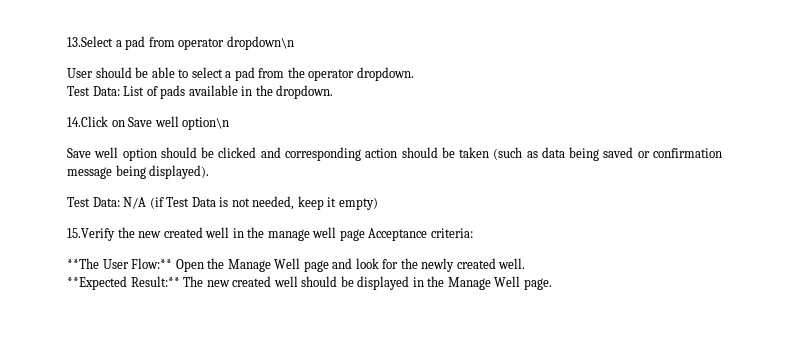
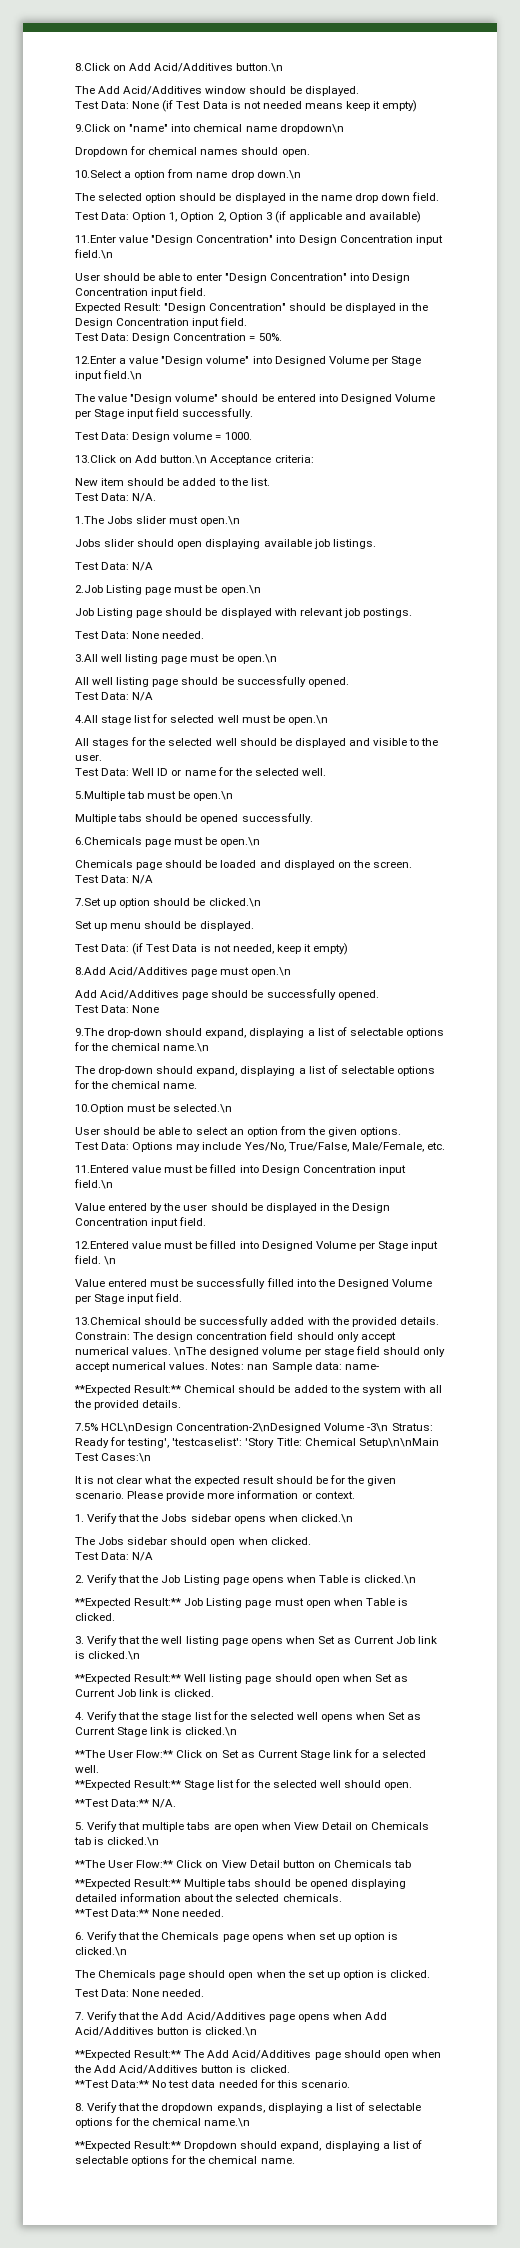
[67,36,294,50] [67,67,414,81] [67,85,334,99] [67,116,230,130] [67,147,723,161] [67,165,210,179] [67,197,147,209] 13.Select a pad from operator dropdown\n // User should be able to select a pad from the operator dropdown. // Test Data: List of pads available in the dropdown. // 14.Click on Save well option\n // Save well option should be clicked and corresponding action should be taken (such as data being saved or confirmation message being displayed). // Test Data: N/A -> [75,63,284,72] [75,86,359,96] [75,100,418,112] [75,124,344,134] [75,146,310,157] [75,169,301,180] [75,192,440,203] [75,211,422,223] [75,235,443,245] [74,249,113,259] [75,273,410,283] [75,287,207,298] [75,303,428,313] [75,317,248,328] [75,333,282,343] [75,356,421,366] [75,370,143,381] [75,394,435,404] [75,408,254,419] [75,432,252,442] [75,455,314,465] [75,478,270,486] [75,493,157,502] [75,516,241,526] [75,539,376,549] [75,562,154,571] [75,585,261,595] [75,608,412,618] [75,631,205,639] [75,654,277,664] [75,676,349,687] [75,692,154,701] [75,714,328,725] [75,737,439,748] [75,754,102,761] [75,767,326,776] [75,791,234,801] [75,813,313,824] [75,837,261,847] [75,860,412,870] [75,875,154,884] [75,898,261,908] [75,921,254,931] [75,944,130,952] 8.Click on Add Acid/Additives button.\n // The Add Acid/Additives window should be displayed. // Test Data: None (if Test Data is not needed means keep it empty) // 9.Click on "name" into chemical name dropdown\n // Dropdown for chemical names should open. // 10.Select a option from name drop down.\n // The selected option should be displayed in the name drop down field. // Test Data: Option 1, Option 2, Option 3 (if applicable and available) // 11.Enter value "Design Concentration" into Design Concentration input field.\n // User should be able to enter "Design Concentration" into Design Concentration input field. // Expected Result: "Design Concentration" should be displayed in the Design Concentration input field. // Test Data: Design Concentration = 50%. // 12.Enter a value "Design volume" into Designed Volume per Stage input field.\n // The value "Design volume" should be entered into Designed Volume per Stage input field successfully. // Test Data: Design volume = 1000. // 13.Click on Add button.\n Acceptance criteria: // New item should be added to the list. // Test Data: N/A. // 1.The Jobs slider must open.\n // Jobs slider should open displaying available job listings. // Test Data: N/A // 2.Job Listing page must be open.\n // Job Listing page should be displayed with relevant job postings. // Test Data: None needed. // 3.All well listing page must be open.\n // All well listing page should be successfully opened. // Test Data: N/A // 4.All stage list for selected well must be open.\n // All stages for the selected well should be displayed and visible to the user. // Test Data: Well ID or name for the selected well. // 5.Multiple tab must be open.\n // Multiple tabs should be opened successfully. // 6.Chemicals page must be open.\n // Chemicals page should be loaded and displayed on the screen. // Test Data: N/A // 7.Set up option should be clicked.\n // Set up menu should be displayed. // Test Data:
[67,227,473,241] [67,258,526,272] [67,276,552,290] 15.Verify the new created well in the manage well page Acceptance criteria: // **The User Flow:** Open the Manage Well page and look for the newly created well. // **Expected Result:** The new created well should be displayed in the Manage Well page. -> [75,967,292,977] [75,989,379,1000] [75,1005,160,1013] [75,1027,444,1038] [74,1042,210,1052] [75,1065,435,1076] [74,1080,198,1089] [75,1104,233,1114] [75,1126,402,1137] [75,1142,445,1152] [75,1164,406,1175] [74,1179,113,1189] [75,1203,391,1213] [75,1217,207,1228] [75,1240,439,1251] [74,1255,117,1265] [75,1278,432,1289] [75,1293,183,1304] [75,1316,439,1327] [75,1331,396,1342] [75,1346,445,1357] [75,1362,379,1372] [74,1385,443,1395] [74,1400,182,1410] [75,1423,433,1433] [75,1437,439,1448] [75,1453,152,1462] [75,1475,397,1486] [75,1490,355,1501] [75,1513,353,1524] [75,1537,311,1547] [75,1552,154,1561] [75,1574,417,1585] [74,1598,408,1608] [75,1613,115,1621] [75,1635,438,1646] [75,1651,141,1660] [74,1674,408,1684] [75,1689,215,1697] [75,1711,422,1722] [75,1727,238,1737] [74,1749,427,1760] [75,1765,99,1773] [74,1779,412,1790] [74,1799,177,1808] [75,1821,430,1832] [74,1837,160,1846] [74,1860,412,1868] [74,1879,406,1889] [75,1893,342,1902] [74,1909,225,1917] [75,1931,399,1942] [75,1947,127,1956] [75,1970,431,1980] [75,1989,205,1997] [75,2011,387,2022] [75,2027,258,2036] [74,2050,441,2060] [74,2065,290,2074] [74,2079,350,2088] [75,2102,422,2113] [75,2117,251,2128] [74,2140,422,2151] [75,2155,295,2166] 8.Add Acid/Additives page must open.\n // Add Acid/Additives page should be successfully opened. // Test Data: None // 9.The drop-down should expand, displaying a list of selectable options for the chemical name.\n // The drop-down should expand, displaying a list of selectable options for the chemical name. // 10.Option must be selected.\n // User should be able to select an option from the given options. // Test Data: Options may include Yes/No, True/False, Male/Female, etc. // 11.Entered value must be filled into Design Concentration input field.\n // Value entered by the user should be displayed in the Design Concentration input field. // 12.Entered value must be filled into Designed Volume per Stage input field. \n // Value entered must be successfully filled into the Designed Volume per Stage input field. // 13.Chemical should be successfully added with the provided details. Constrain: The design concentration field should only accept numerical values. \nThe designed volume per stage field should only accept numerical values. Notes: nan Sample data: name- // **Expected Result:** Chemical should be added to the system with all the provided details. // 7.5% HCL\nDesign Concentration-2\nDesigned Volume -3\n Stratus: Ready for testing', 'testcaselist': 'Story Title: Chemical Setup\n\nMain Test Cases:\n // It is not clear what the expected result should be for the given scenario. Please provide more information or context. // 1. Verify that the Jobs sidebar opens when clicked.\n // The Jobs sidebar should open when clicked. // Test Data: N/A // 2. Verify that the Job Listing page opens when Table is clicked.\n // **Expected Result:** Job Listing page must open when Table is clicked. // 3. Verify that the well listing page opens when Set as Current Job link is clicked.\n // **Expected Result:** Well listing page should open when Set as Current Job link is clicked. // 4. Verify that the stage list for the selected well opens when Set as Current Stage link is clicked.\n // **The User Flow:** Click on Set as Current Stage link for a selected well. // **Expected Result:** Stage list for the selected well should open. // **Test Data:** N/A. // 5. Verify that multiple tabs are open when View Detail on Chemicals tab is clicked.\n // **The User Flow:** Click on View Detail button on Chemicals tab // **Expected Result:** Multiple tabs should be opened displaying detailed information about the selected chemicals. // **Test Data:** None needed. // 6. Verify that the Chemicals page opens when set up option is clicked.\n // The Chemicals page should open when the set up option is clicked. // Test Data: None needed. // 7. Verify that the Add Acid/Additives page opens when Add Acid/Additives button is clicked.\n // **Expected Result:** The Add Acid/Additives page should open when the Add Acid/Additives button is clicked. // **Test Data:** No test data needed for this scenario. // 8. Verify that the dropdown expands, displaying a list of selectable options for the chemical name.\n // **Expected Result:** Dropdown should expand, displaying a list of selectable options for the chemical name.

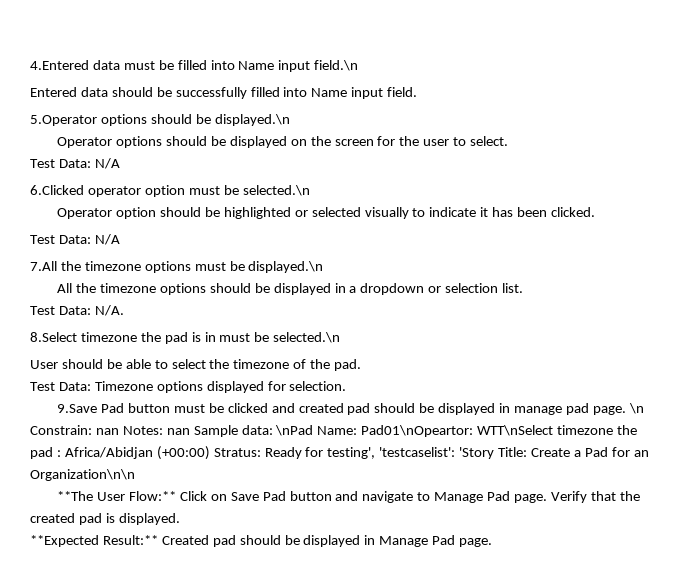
[75,63,284,72] [75,86,359,96] [75,100,418,112] [75,124,344,134] [75,146,310,157] [75,169,301,180] [75,192,440,203] [75,211,422,223] [75,235,443,245] [74,249,113,259] [75,273,410,283] [75,287,207,298] [75,303,428,313] [75,317,248,328] [75,333,282,343] [75,356,421,366] [75,370,143,381] [75,394,435,404] [75,408,254,419] [75,432,252,442] [75,455,314,465] [75,478,270,486] [75,493,157,502] [75,516,241,526] [75,539,376,549] [75,562,154,571] [75,585,261,595] [75,608,412,618] [75,631,205,639] [75,654,277,664] [75,676,349,687] [75,692,154,701] [75,714,328,725] [75,737,439,748] [75,754,102,761] [75,767,326,776] [75,791,234,801] [75,813,313,824] [75,837,261,847] [75,860,412,870] [75,875,154,884] [75,898,261,908] [75,921,254,931] [75,943,349,955] [75,967,292,977] [75,989,379,1000] [75,1005,160,1013] [75,1027,444,1038] [74,1042,210,1052] [75,1065,435,1076] [74,1080,198,1089] [75,1104,124,1114] 8.Click on Add Acid/Additives button.\n // The Add Acid/Additives window should be displayed. // Test Data: None (if Test Data is not needed means keep it empty) // 9.Click on "name" into chemical name dropdown\n // Dropdown for chemical names should open. // 10.Select a option from name drop down.\n // The selected option should be displayed in the name drop down field. // Test Data: Option 1, Option 2, Option 3 (if applicable and available) // 11.Enter value "Design Concentration" into Design Concentration input field.\n // User should be able to enter "Design Concentration" into Design Concentration input field. // Expected Result: "Design Concentration" should be displayed in the Design Concentration input field. // Test Data: Design Concentration = 50%. // 12.Enter a value "Design volume" into Designed Volume per Stage input field.\n // The value "Design volume" should be entered into Designed Volume per Stage input field successfully. // Test Data: Design volume = 1000. // 13.Click on Add button.\n Acceptance criteria: // New item should be added to the list. // Test Data: N/A. // 1.The Jobs slider must open.\n // Jobs slider should open displaying available job listings. // Test Data: N/A // 2.Job Listing page must be open.\n // Job Listing page should be displayed with relevant job postings. // Test Data: None needed. // 3.All well listing page must be open.\n // All well listing page should be successfully opened. // Test Data: N/A // 4.All stage list for selected well must be open.\n // All stages for the selected well should be displayed and visible to the user. // Test Data: Well ID or name for the selected well. // 5.Multiple tab must be open.\n // Multiple tabs should be opened successfully. // 6.Chemicals page must be open.\n // Chemicals page should be loaded and displayed on the screen. // Test Data: N/A // 7.Set up option should be clicked.\n // Set up menu should be displayed. // Test Data: (if Test Data is not needed, keep it empty) // 8.Add Acid/Additives page must open.\n // Add Acid/Additives page should be successfully opened. // Test Data: None // 9.The drop-down should expand, displaying a list of selectable options for the chemical name.\n // The drop-down should expand, displaying a list of selectable options for the chemical name. // 10.Option -> [30,60,359,72] [30,87,418,99] [30,114,290,126] [57,136,509,148] [30,158,120,169] [30,185,310,197] [57,207,595,219] [30,234,120,245] [30,261,324,273] [57,283,524,295] [30,305,124,316] [30,332,216,344] 4.Entered data must be filled into Name input field.\n // Entered data should be successfully filled into Name input field. // 5.Operator options should be displayed.\n // Operator options should be displayed on the screen for the user to select. // Test Data: N/A // 6.Clicked operator option must be selected.\n // Operator option should be highlighted or selected visually to indicate it has been clicked. // Test Data: N/A // 7.All the timezone options must be displayed.\n // All the timezone options should be displayed in a dropdown or selection list. // Test Data: N/A. // 8.Select timezone the pad is in
[229,1126,402,1137] [75,1142,445,1152] [75,1164,406,1175] [74,1179,113,1189] [75,1203,391,1213] [75,1217,207,1228] [75,1240,439,1251] [74,1255,117,1265] [75,1278,432,1289] [75,1293,183,1304] [75,1316,439,1327] [75,1331,396,1342] [75,1346,445,1357] [75,1362,379,1372] [74,1385,443,1395] [74,1400,182,1410] [75,1423,389,1433] an option from the given options. // Test Data: Options may include Yes/No, True/False, Male/Female, etc. // 11.Entered value must be filled into Design Concentration input field.\n // Value entered by the user should be displayed in the Design Concentration input field. // 12.Entered value must be filled into Designed Volume per Stage input field. \n // Value entered must be successfully filled into the Designed Volume per Stage input field. // 13.Chemical should be successfully added with the provided details. Constrain: The design concentration field should only accept numerical values. \nThe designed volume per stage field should only accept numerical values. Notes: nan Sample data: name- // **Expected Result:** Chemical should be added to the system with all the provided details. // 7.5% HCL\nDesign Concentration-2\nDesigned Volume -3\n -> [209,359,362,371] [30,381,347,393] [57,403,644,415] [30,425,638,437] [30,446,210,460] the timezone of the pad. // Test Data: Timezone options displayed for selection. // 9.Save Pad button must be clicked and created pad should be displayed in manage pad page. \n Constrain: nan Notes: nan Sample data: \nPad Name: Pad01\nOpeartor: WTT\nSelect timezone the pad : Africa/Abidjan (+00:00)
[304,1438,439,1448] [75,1453,152,1462] [75,1475,397,1486] [75,1490,355,1501] [75,1513,353,1524] [75,1537,311,1547] [75,1552,154,1561] [75,1574,417,1585] [74,1598,408,1608] [75,1613,115,1621] [75,1635,438,1646] [75,1651,141,1660] [74,1674,408,1684] [75,1689,215,1697] [75,1711,422,1722] [75,1727,238,1737] [74,1749,427,1760] [75,1765,99,1773] [74,1779,412,1790] [74,1799,177,1808] [75,1821,430,1832] [74,1837,160,1846] [74,1860,412,1868] [74,1879,406,1889] [75,1893,342,1902] [74,1909,225,1917] [75,1931,399,1942] [75,1947,127,1956] [75,1970,431,1980] [75,1989,205,1997] [75,2011,387,2022] [75,2027,258,2036] [74,2050,441,2060] [74,2065,290,2074] [74,2079,350,2088] [75,2102,422,2113] [75,2117,251,2128] [74,2140,422,2151] [75,2155,295,2166] Chemical Setup\n\nMain Test Cases:\n // It is not clear what the expected result should be for the given scenario. Please provide more information or context. // 1. Verify that the Jobs sidebar opens when clicked.\n // The Jobs sidebar should open when clicked. // Test Data: N/A // 2. Verify that the Job Listing page opens when Table is clicked.\n // **Expected Result:** Job Listing page must open when Table is clicked. // 3. Verify that the well listing page opens when Set as Current Job link is clicked.\n // **Expected Result:** Well listing page should open when Set as Current Job link is clicked. // 4. Verify that the stage list for the selected well opens when Set as Current Stage link is clicked.\n // **The User Flow:** Click on Set as Current Stage link for a selected well. // **Expected Result:** Stage list for the selected well should open. // **Test Data:** N/A. // 5. Verify that multiple tabs are open when View Detail on Chemicals tab is clicked.\n // **The User Flow:** Click on View Detail button on Chemicals tab // **Expected Result:** Multiple tabs should be opened displaying detailed information about the selected chemicals. // **Test Data:** None needed. // 6. Verify that the Chemicals page opens when set up option is clicked.\n // The Chemicals page should open when the set up option is clicked. // Test Data: None needed. // 7. Verify that the Add Acid/Additives page opens when Add Acid/Additives button is clicked.\n // **Expected Result:** The Add Acid/Additives page should open when the Add Acid/Additives button is clicked. // **Test Data:** No test data needed for this scenario. // 8. Verify that the dropdown expands, displaying a list of selectable options for the chemical name.\n // **Expected Result:** Dropdown should expand, displaying a list of selectable options for the chemical name. -> [531,447,649,457] [30,469,135,481] [57,491,640,503] [30,513,180,525] [30,535,493,547] Create a Pad for an Organization\n\n // **The User Flow:** Click on Save Pad button and navigate to Manage Pad page. Verify that the created pad is displayed. // **Expected Result:** Created pad should be displayed in Manage Pad page.

